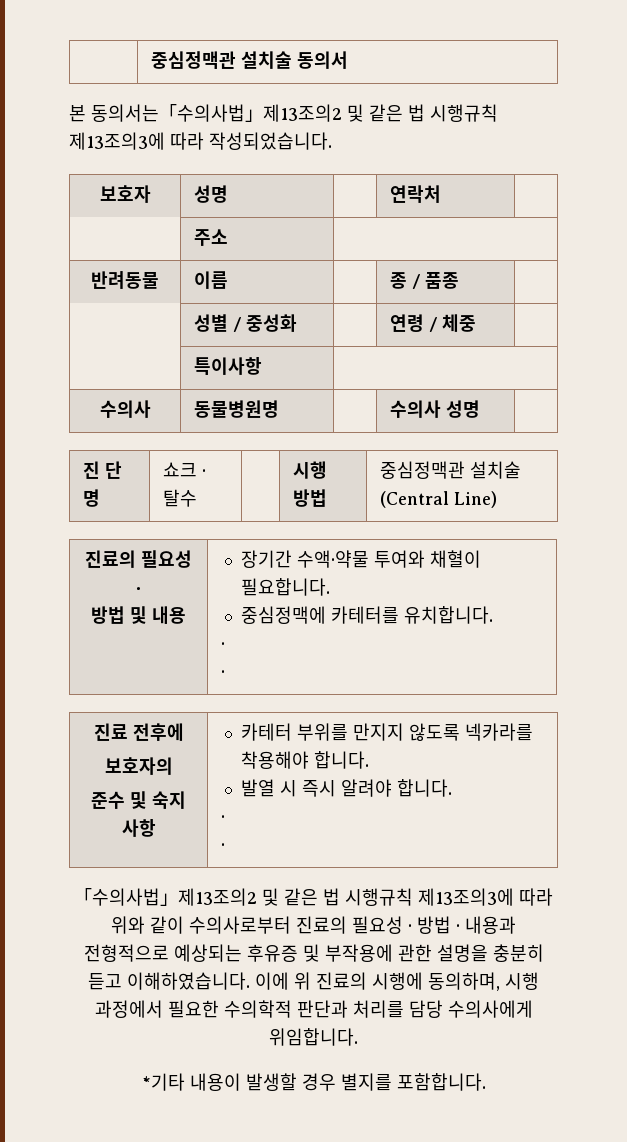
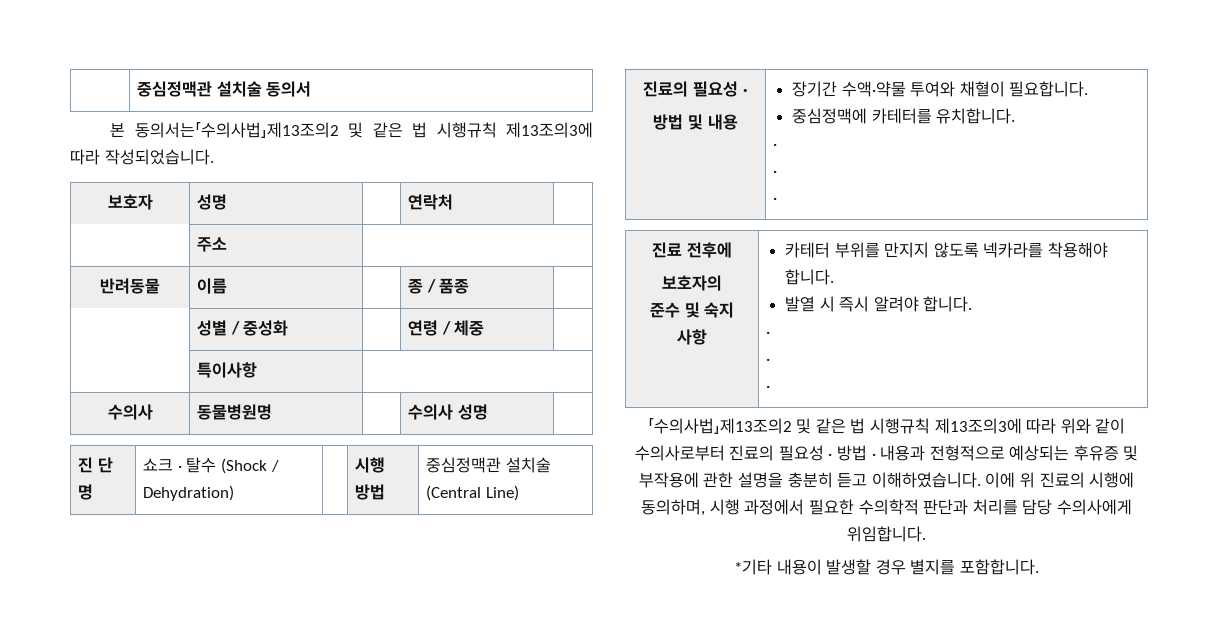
(198, 498) none -> [221,458,279,474] [143,485,235,501] (Shock / Dehydration)
(226, 674) none -> [773,197,778,203] // ·
(226, 847) none -> [766,385,771,391] // ·

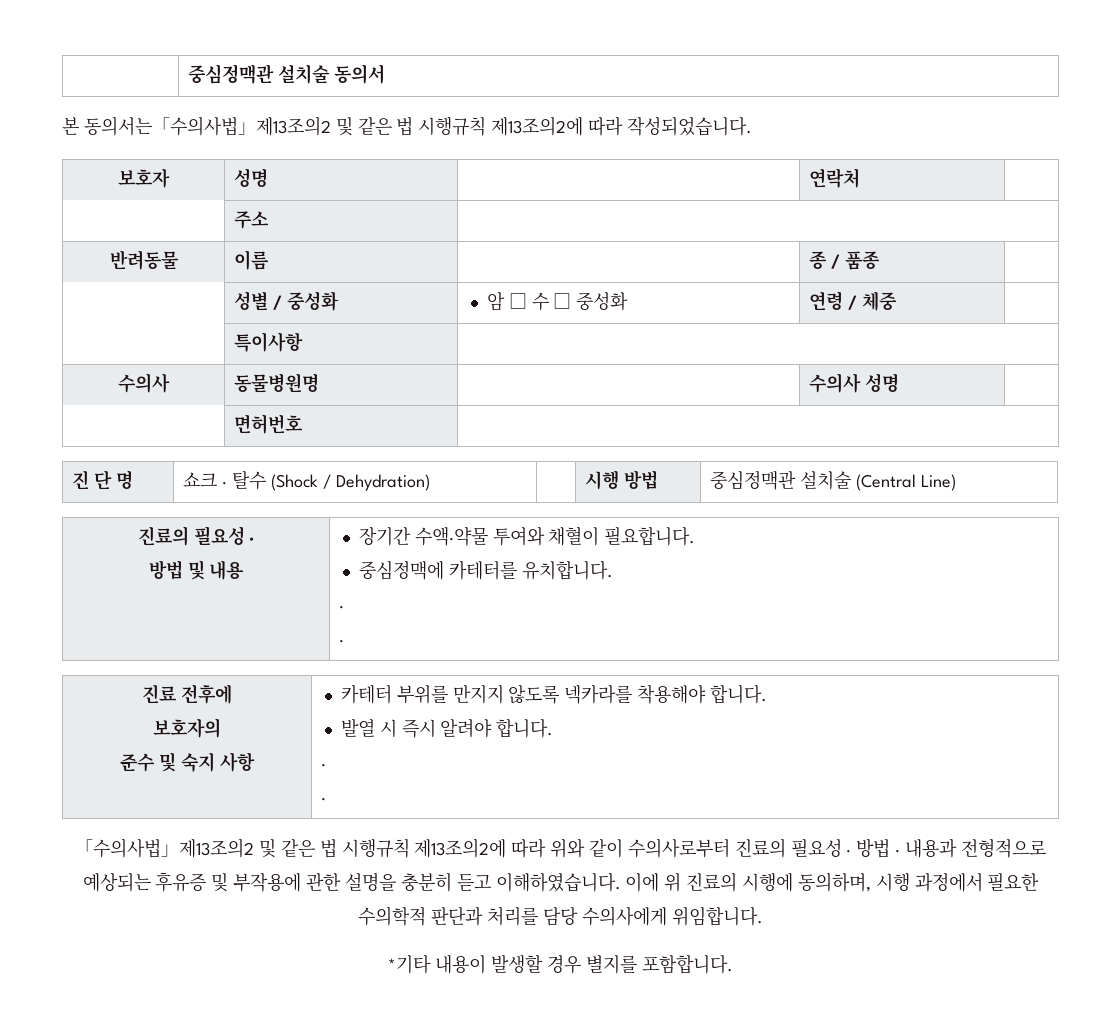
[506,122,593,138] 제13조의3에 -> [491,116,584,136] 제13조의2에
(289, 328) none -> [486,292,629,311] 암 □ 수 □ 중성화
(488, 412) none -> [234,414,304,434] // | 면허번호 |
[773,197,778,203] // · -> (345, 642) none
[766,385,771,391] [647,418,1022,434] // · // 「수의사법」제13조의2 및 같은 법 시행규칙 제13조의3에 -> [75,838,507,858] // 「수의사법」제13조의2 및 같은 법 시행규칙 제13조의2에

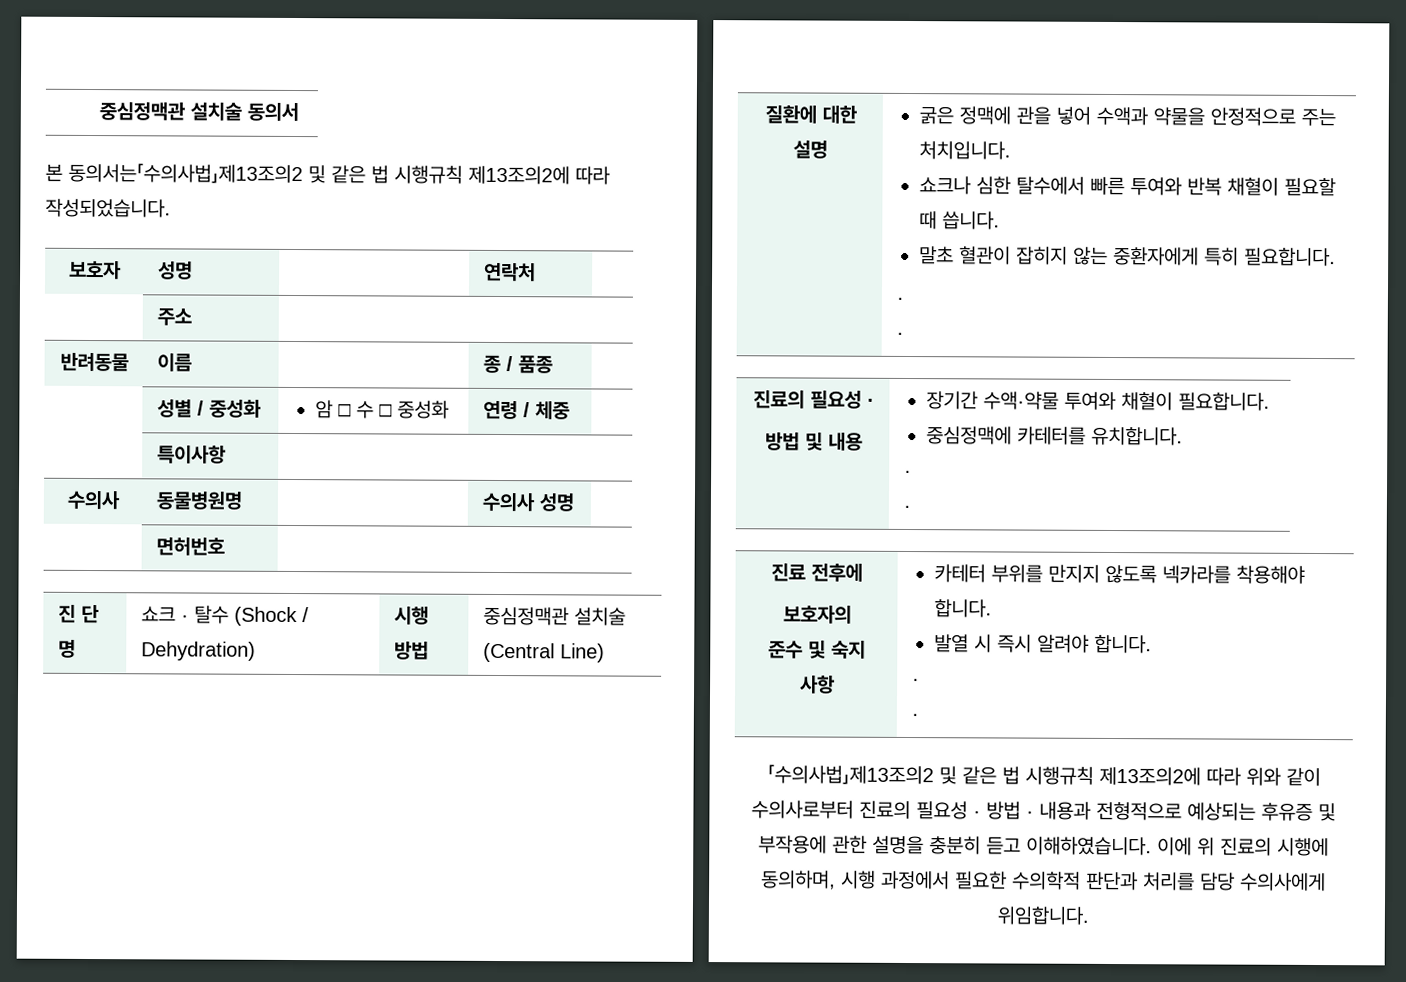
(956, 482) none -> [764,104,858,124] [793,140,828,159] [918,106,1336,127] [918,141,1011,160] [918,176,1336,197] [918,211,1000,230] [918,246,1336,267] [895,296,904,304] [895,331,904,339] // 질환에 대한 설명 | 굵은 정맥에 관을 넣어 수액과 약물을 안정적으로 주는 처치입니다. // 쇼크나 심한 탈수에서 빠른 투여와 반복 채혈이 필요할 때 씁니다. // 말초 혈관이 잡히지 않는 중환자에게 특히 필요합니다. // · // ·
[388,954,733,974] // *기타 내용이 발생할 경우 별지를 포함합니다. -> (1089, 915) none

